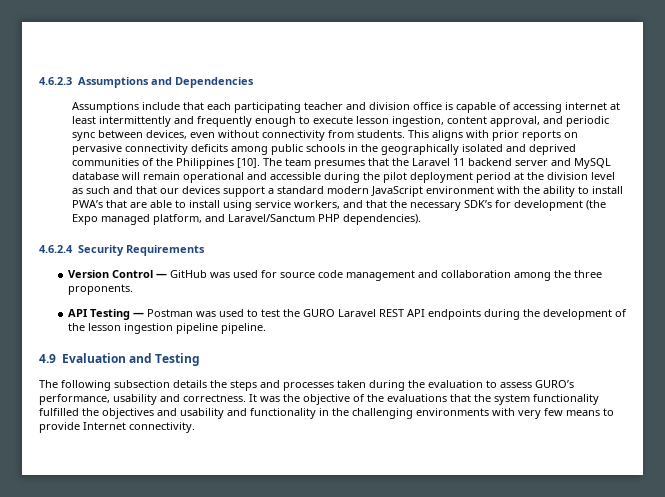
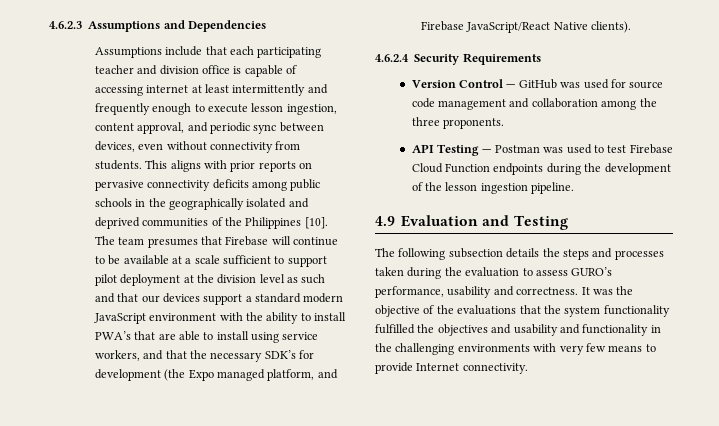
[391,158,611,169] [71,172,380,183] the Laravel 11 backend server and MySQL database will remain operational and accessible during the -> [225,236,339,246] [94,255,327,267] Firebase will continue to be available at a scale sufficient to support
[475,172,511,183] period -> (181, 280) none
[227,214,421,225] Laravel/Sanctum PHP dependencies). -> [420,21,631,33] Firebase JavaScript/React Native clients).
[282,309,425,317] the GURO Laravel REST API -> [629,144,673,154] [411,163,491,173] Firebase Cloud Function
[175,323,218,334] pipeline -> (528, 188) none

